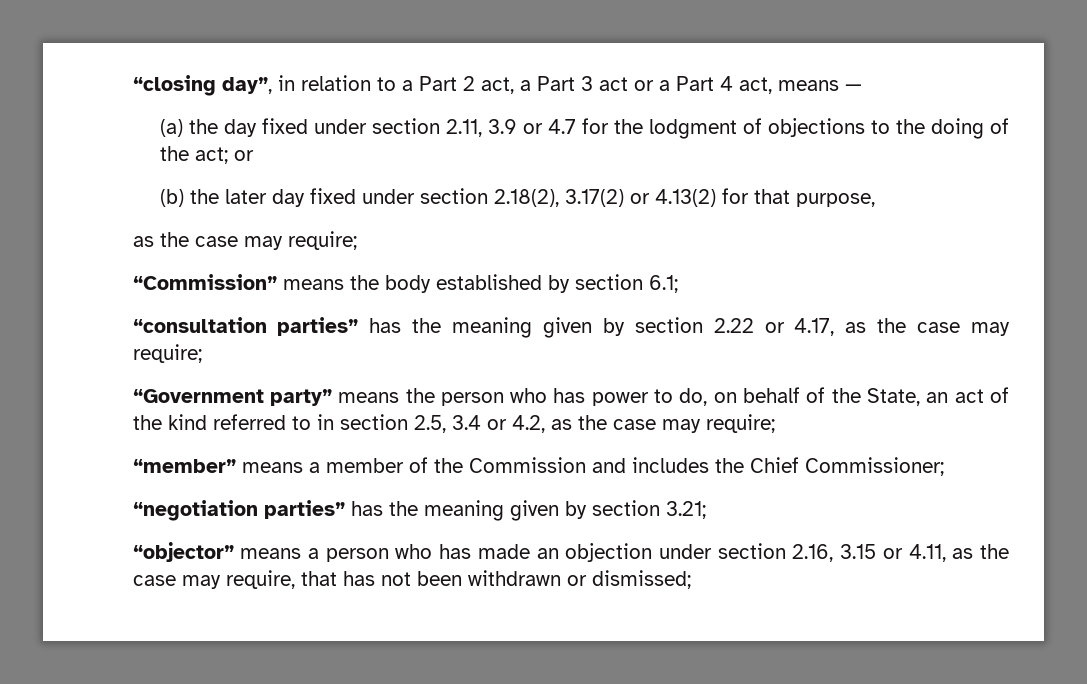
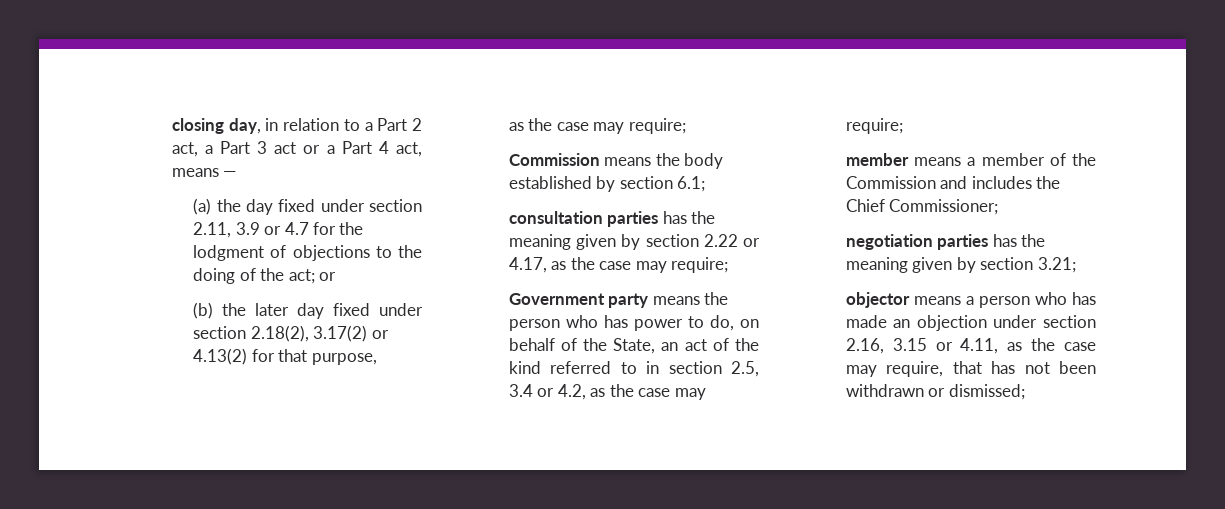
[132,75,272,96] “closing day”, -> [171,118,261,134] closing day,
[132,274,277,290] “Commission” -> [508,153,600,166] Commission
[132,317,359,336] “consultation parties” -> [508,211,659,227] consultation parties
[132,389,332,406] “Government party” -> [508,293,649,308] Government party
[132,459,236,473] “member” -> [845,153,909,166] member
[132,500,345,521] “negotiation parties” -> [845,234,989,250] negotiation parties
[132,542,234,562] “objector” -> [845,292,910,308] objector

